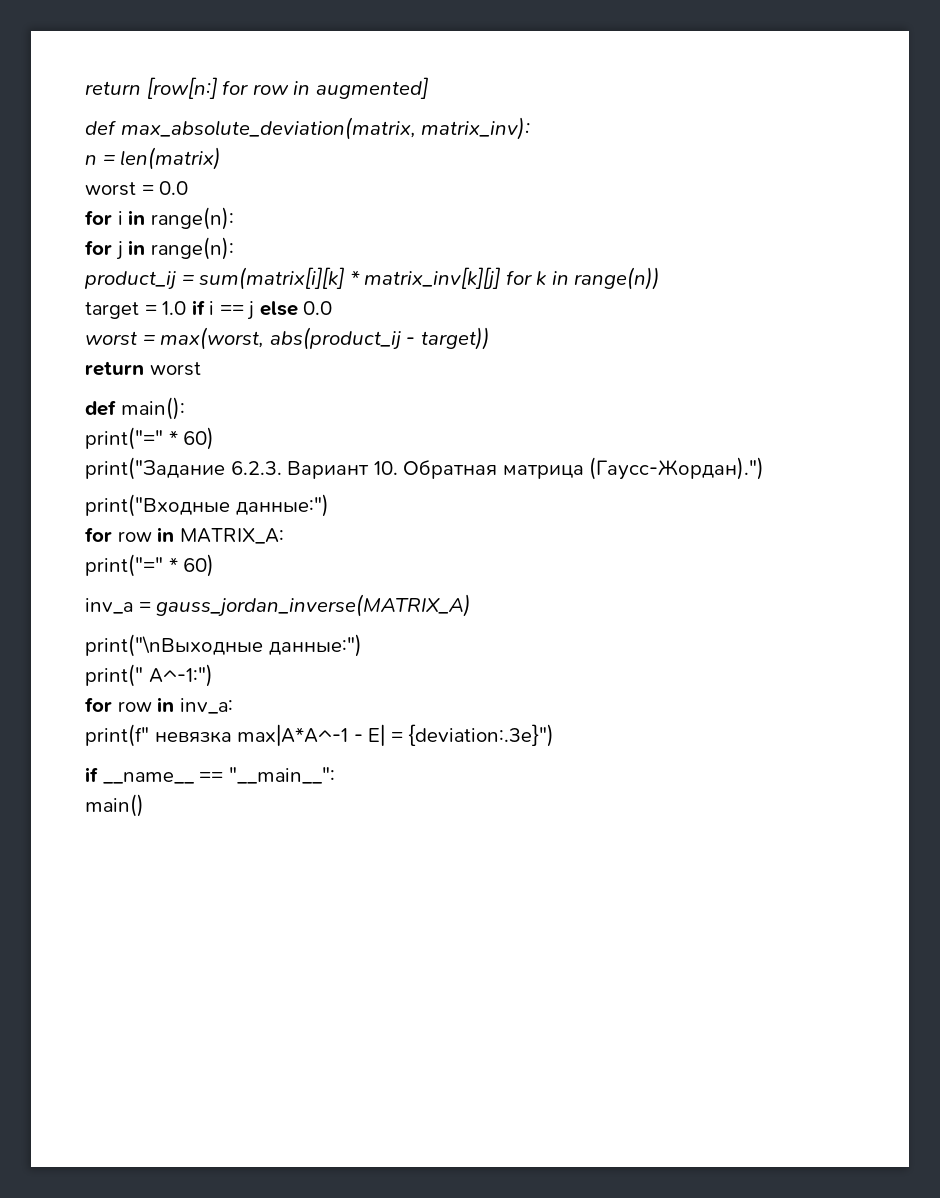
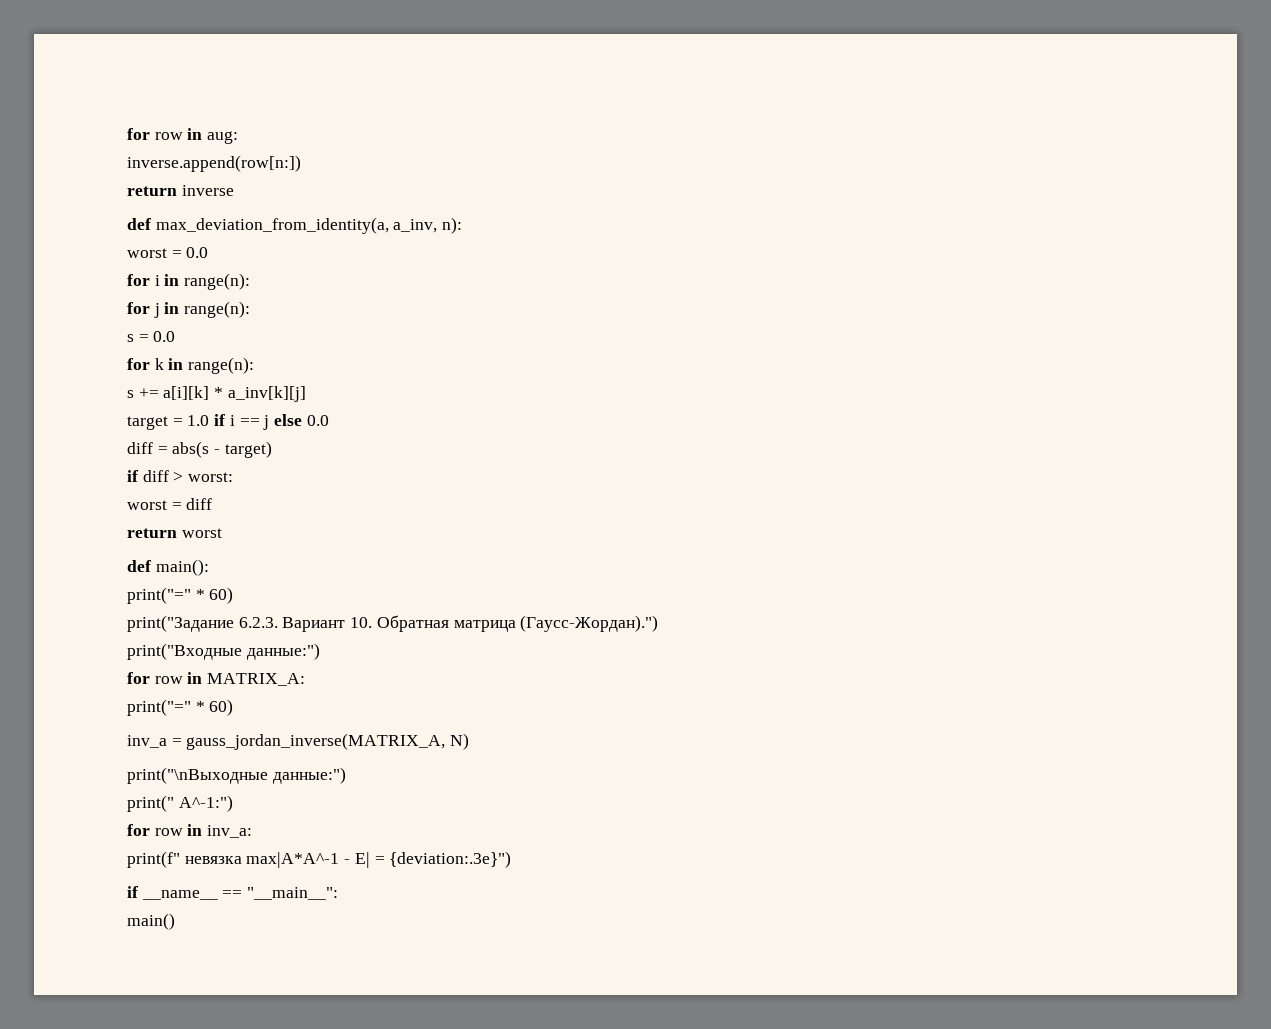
[85,77,429,99] [85,117,531,140] [85,147,222,170] return [row[n:] for row in augmented] // def max_absolute_deviation(matrix, matrix_inv): // n = len(matrix) -> [127,128,239,144] [127,155,301,172] [127,185,234,196] [127,217,463,234] for row in aug: // inverse.append(row[n:]) // return inverse // def max_deviation_from_identity(a, a_inv, n):
[84,267,661,290] product_ij = sum(matrix[i][k] * matrix_inv[k][j] for k in range(n)) -> [127,331,176,342] [127,357,255,374] [127,386,306,402] s = 0.0 // for k in range(n): // s += a[i][k] * a_inv[k][j]
[85,327,490,350] worst = max(worst, abs(product_ij - target)) -> [127,441,272,458] [127,470,234,482] [127,498,213,510] diff = abs(s - target) // if diff > worst: // worst = diff
[156,594,472,617] gauss_jordan_inverse(MATRIX_A) -> [186,733,470,750] gauss_jordan_inverse(MATRIX_A, N)

